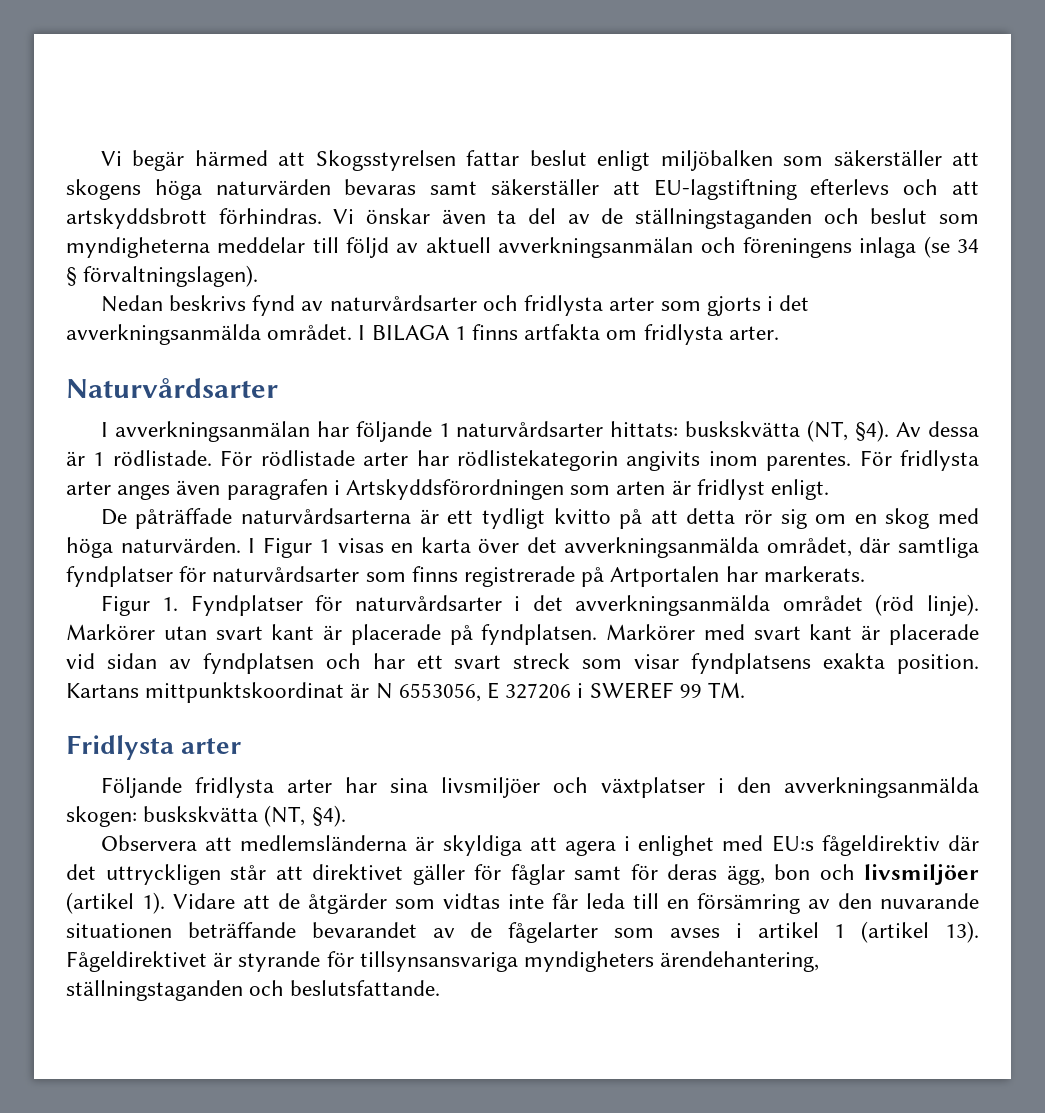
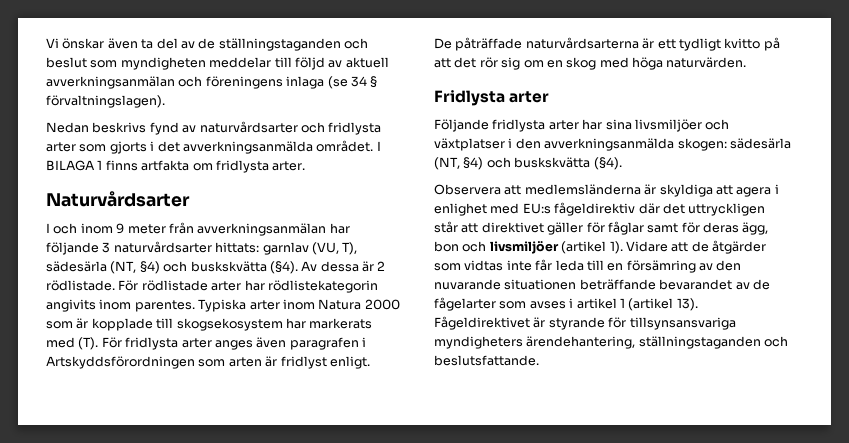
[100,150,979,171] [66,179,979,200] [66,208,355,229] Vi begär härmed att Skogsstyrelsen fattar beslut enligt miljöbalken som säkerställer att skogens höga naturvärden bevaras samt säkerställer att EU-lagstiftning efterlevs och att artskyddsbrott förhindras. Vi -> [46,38,59,48] Vi
[66,237,210,258] myndigheterna -> [120,57,206,70] myndigheten
(108, 429) none -> [53,222,194,234] och inom 9 meter från
[438,423,450,437] 1 -> [102,242,111,253] 3
[685,420,890,442] buskskvätta (NT, §4). -> [262,242,358,255] [46,261,298,274] garnlav (VU, T), sädesärla (NT, §4) och buskskvätta (§4).
[93,452,105,466] 1 -> [377,261,386,271] 2
(852, 461) none -> [198,299,400,312] [46,318,373,331] [46,337,99,350] Typiska arter inom Natura 2000 som är kopplade till skogsekosystem har markerats med (T).
[686,508,736,524] detta -> [454,57,477,68] det
[248,537,980,558] [66,566,865,587] [100,594,979,616] [66,624,979,645] [66,653,979,674] [66,682,746,703] I Figur 1 visas en karta över det avverkningsanmälda området, där samtliga fyndplatser för naturvårdsarter som finns registrerade på Artportalen har markerats. // Figur 1. Fyndplatser för naturvårdsarter i det avverkningsanmälda området (röd linje). Markörer utan svart kant är placerade på fyndplatsen. Markörer med svart kant är placerade vid sidan av fyndplatsen och har ett svart streck som visar fyndplatsens exakta position. Kartans mittpunktskoordinat är N 6553056, E 327206 i SWEREF 99 TM. -> (747, 62) none
[143,805,346,827] buskskvätta (NT, §4). -> [729,138,791,149] [434,157,622,170] sädesärla (NT, §4) och buskskvätta (§4).

